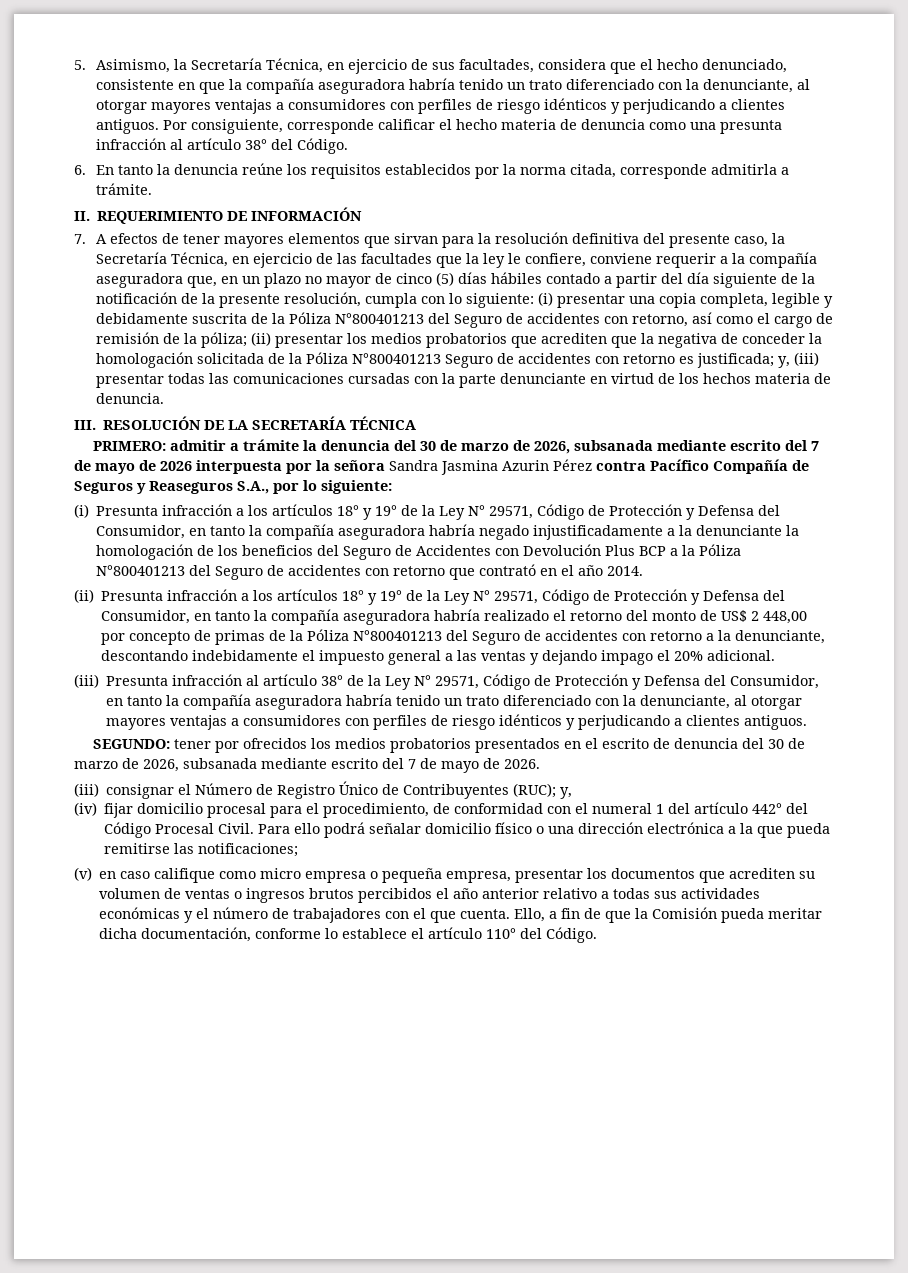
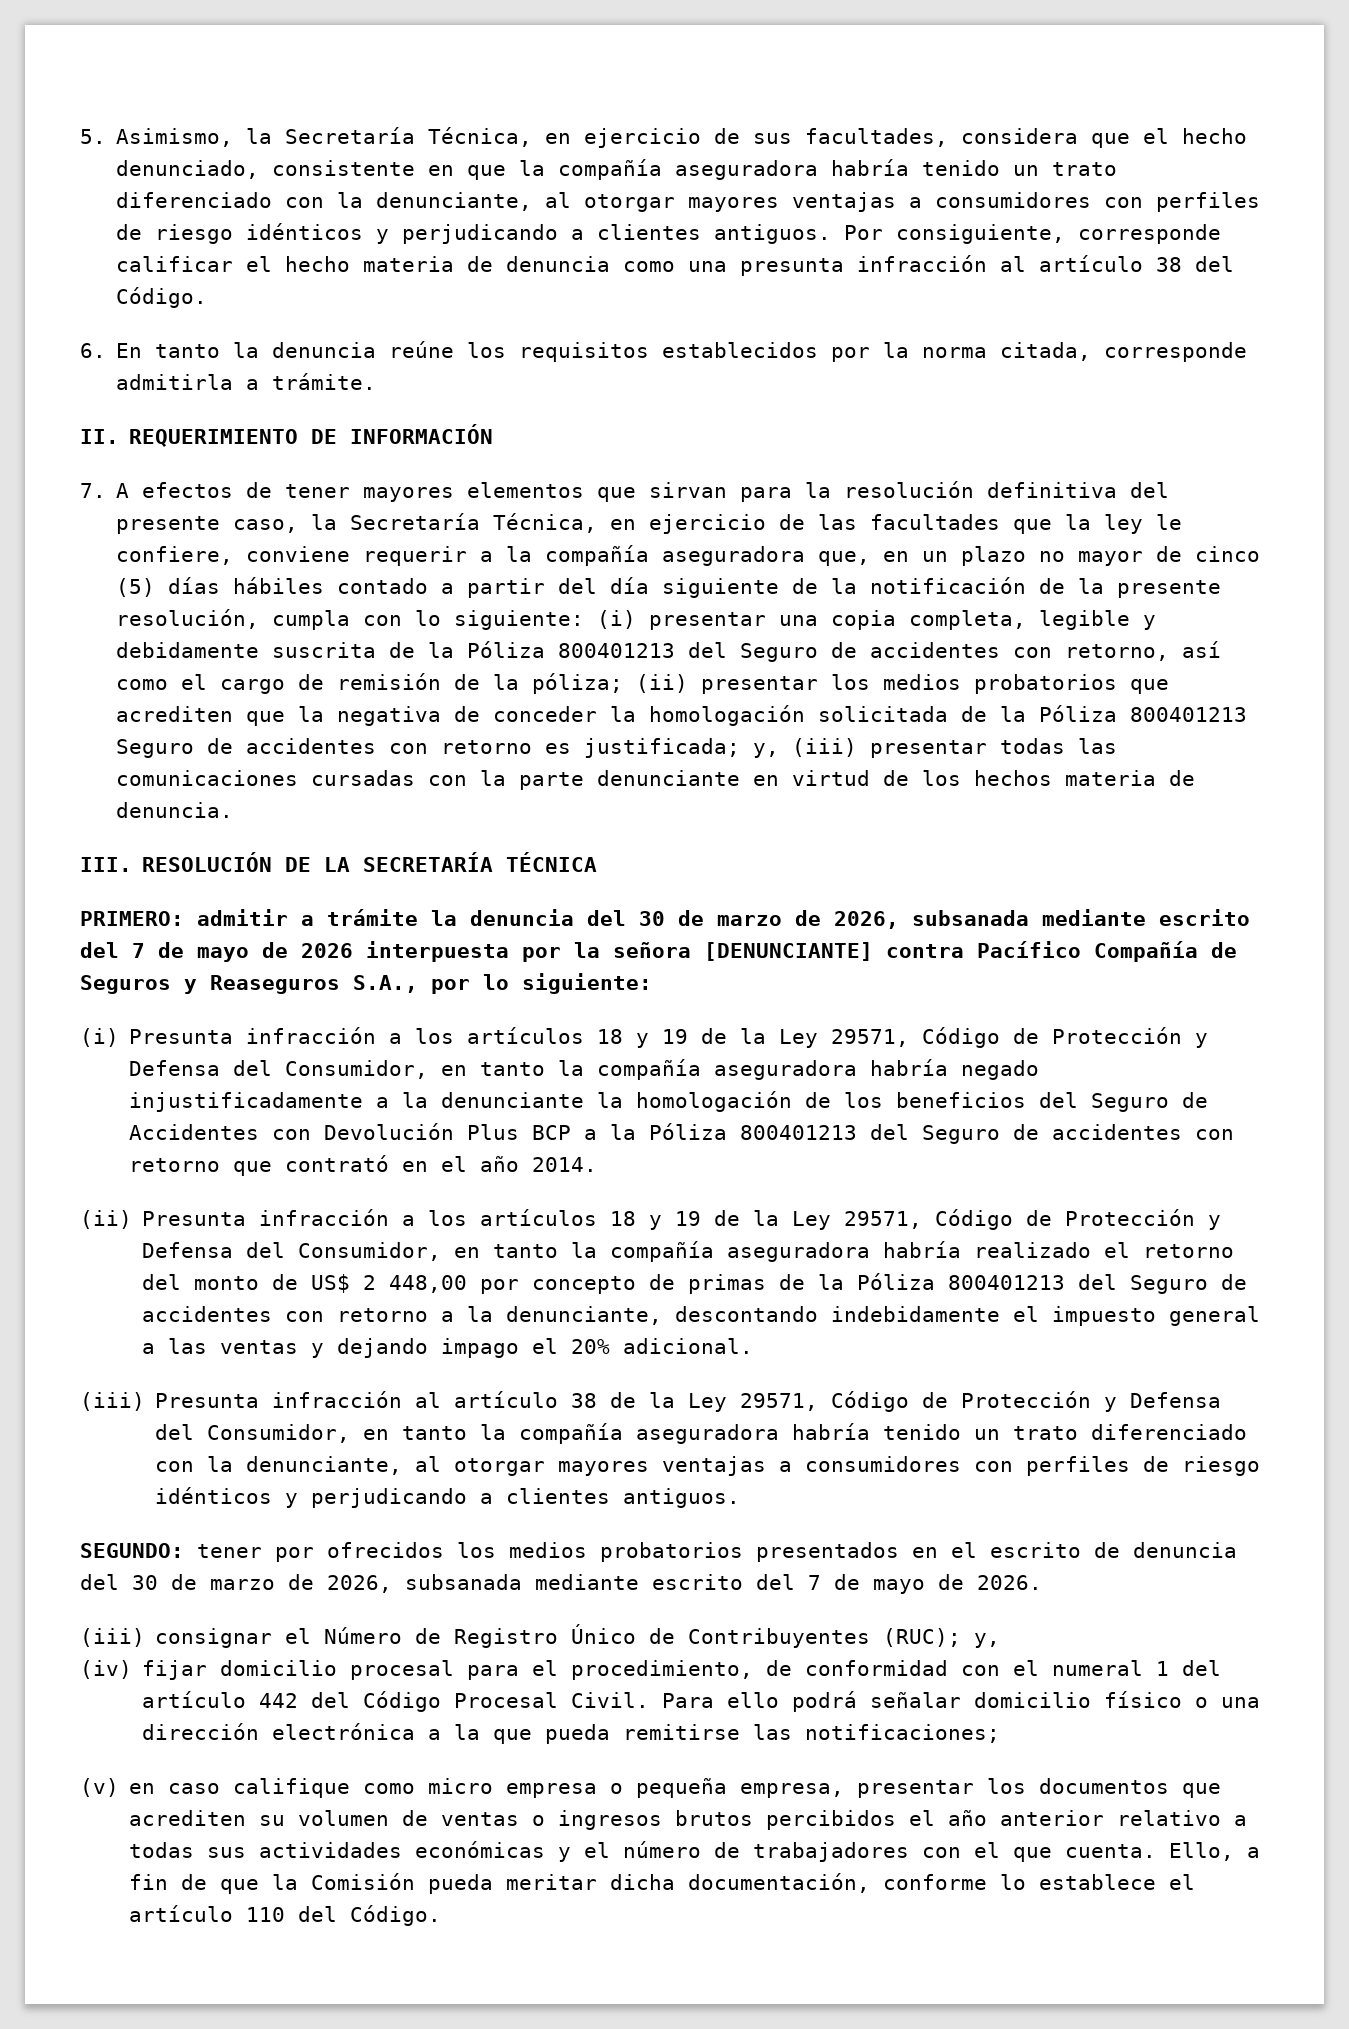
[244,139,267,150] 38° -> [1156,257,1183,272] 38
[334,313,424,324] N°800401213 -> [558,643,676,658] 800401213
[351,353,441,364] N°800401213 -> [1130,707,1248,722] 800401213
[389,459,592,475] Sandra Jasmina Azurin Pérez -> [704,942,873,961] [DENUNCIANTE]
[337,505,486,520] 18° y 19° de la Ley N° -> [597,1028,819,1048] 18 y 19 de la Ley
[96,565,186,576] N°800401213 -> [740,1125,858,1140] 800401213
[342,590,491,605] 18° y 19° de la Ley N° -> [610,1210,832,1230] 18 y 19 de la Ley
[353,630,443,641] N°800401213 -> [948,1275,1066,1290] 800401213
[321,675,432,690] 38° de la Ley N° -> [571,1392,728,1412] 38 de la Ley
[752,803,783,814] 442° -> [259,1693,299,1708] 442
[486,928,517,939] 110° -> [246,1907,286,1922] 110

